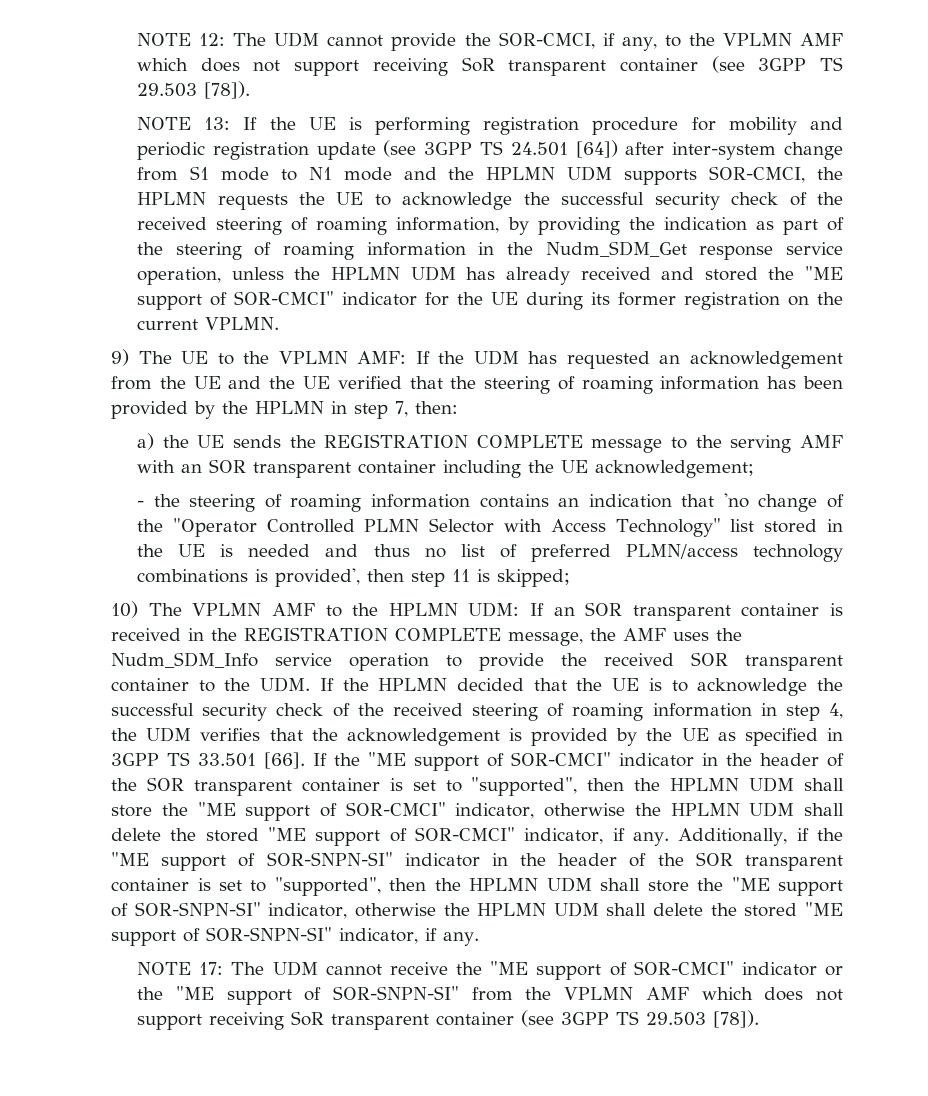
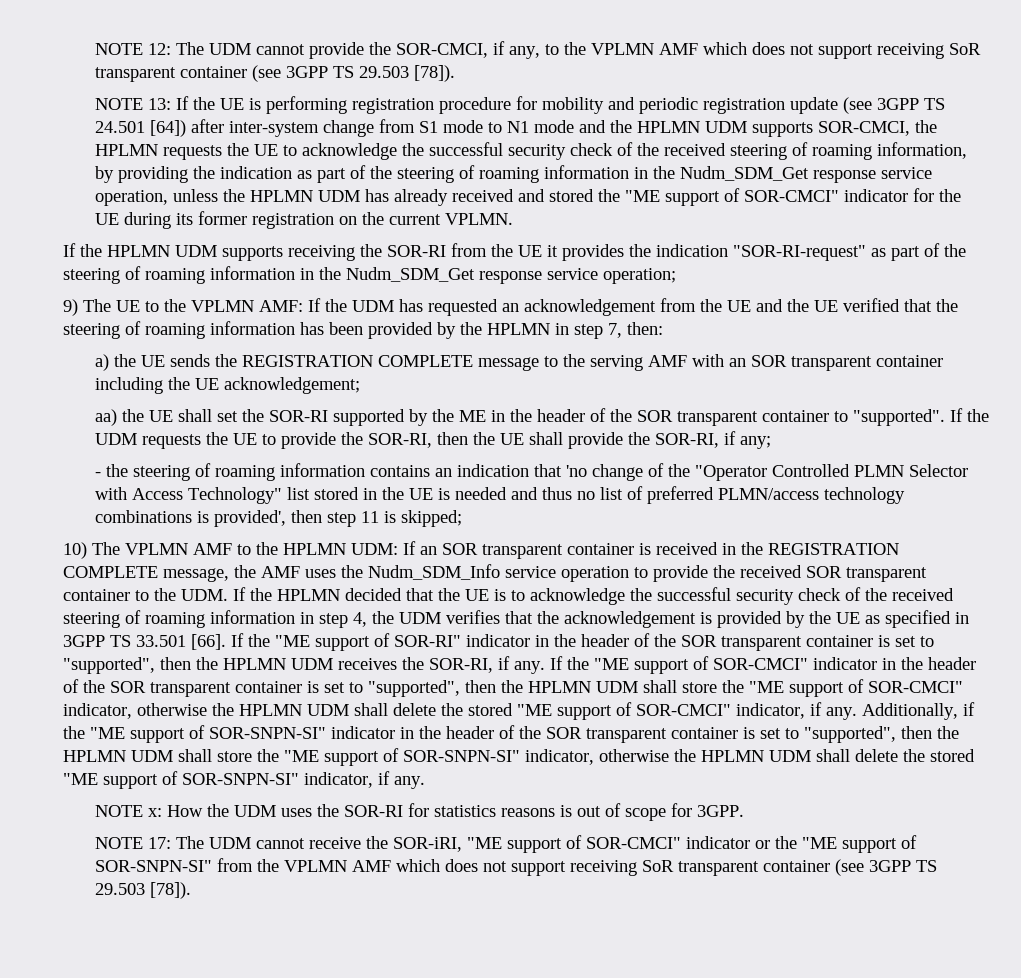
(280, 323) none -> [63,243,967,261] [63,266,677,284] // If the HPLMN UDM supports receiving the SOR-RI from the UE it provides the indication "SOR-RI-request" as part of the steering of roaming information in the Nudm_SDM_Get response service operation;
(755, 469) none -> [94,408,989,426] [94,431,771,449] // aa) the UE shall set the SOR-RI supported by the ME in the header of the SOR transparent container to "supported". If the UDM requests the UE to provide the SOR-RI, then the UE shall provide the SOR-RI, if any;
(505, 760) none -> [394,633,935,651] [63,656,710,674] SOR-RI" indicator in the header of the SOR transparent container is set to "supported", then the HPLMN UDM receives the SOR-RI, if any. If the "ME support of
(480, 939) none -> [94,803,744,821] // NOTE x: How the UDM uses the SOR-RI for statistics reasons is out of scope for 3GPP.
(483, 968) none -> [392,837,462,852] SOR-iRI,

